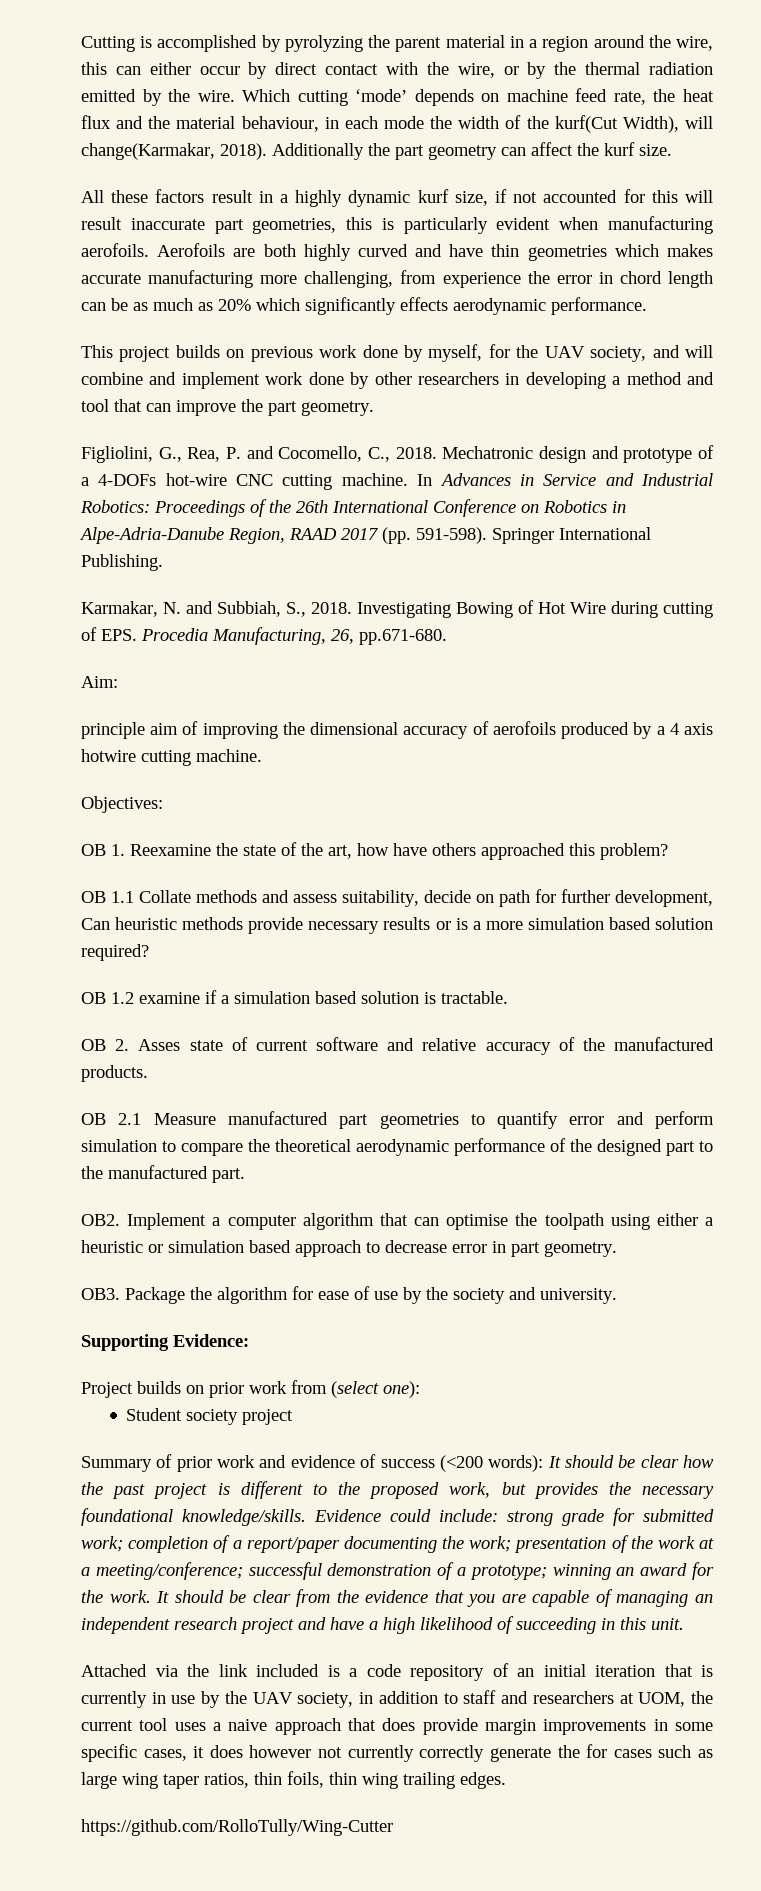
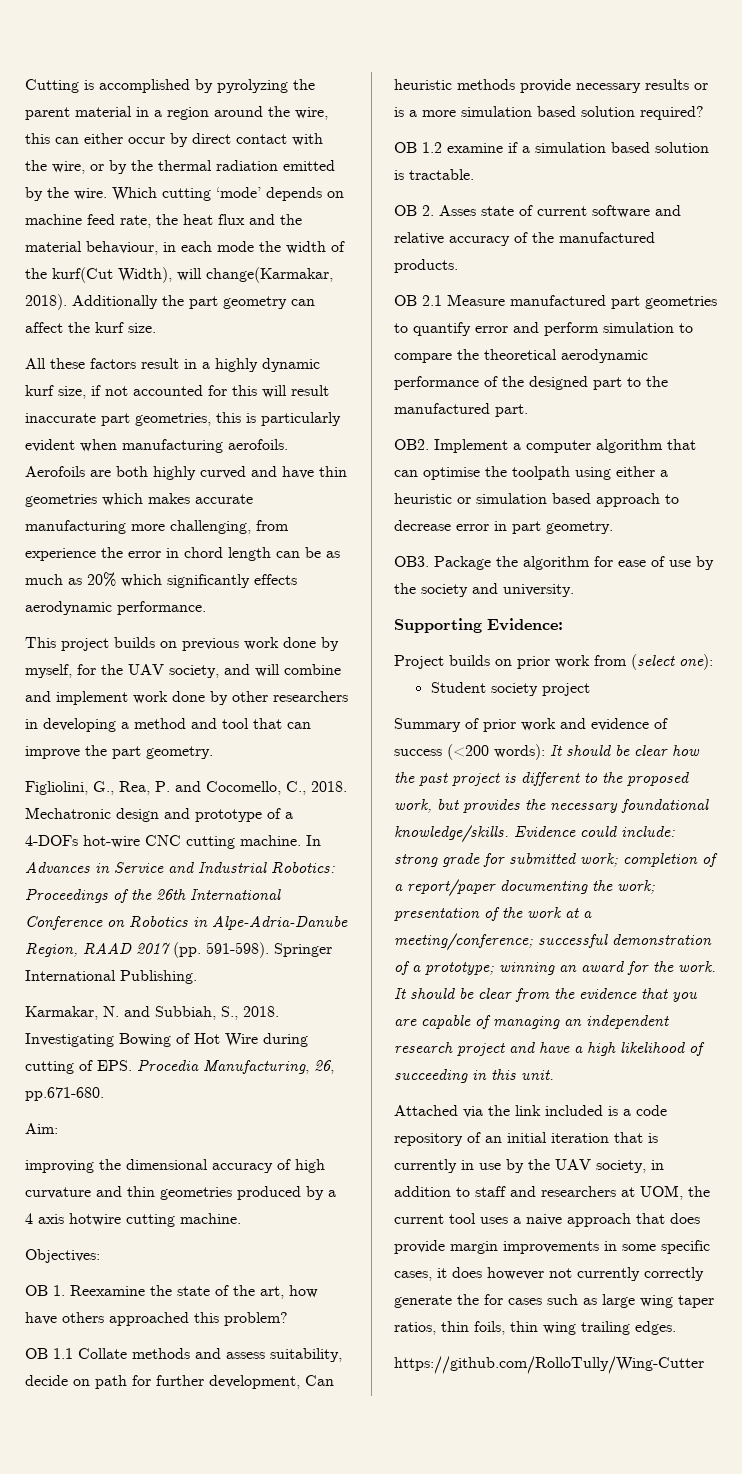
[81,721,199,739] principle aim of -> (58, 1128) none
[492,721,556,735] aerofoils -> [295,1159,325,1173] [25,1186,232,1200] high curvature and thin geometries

